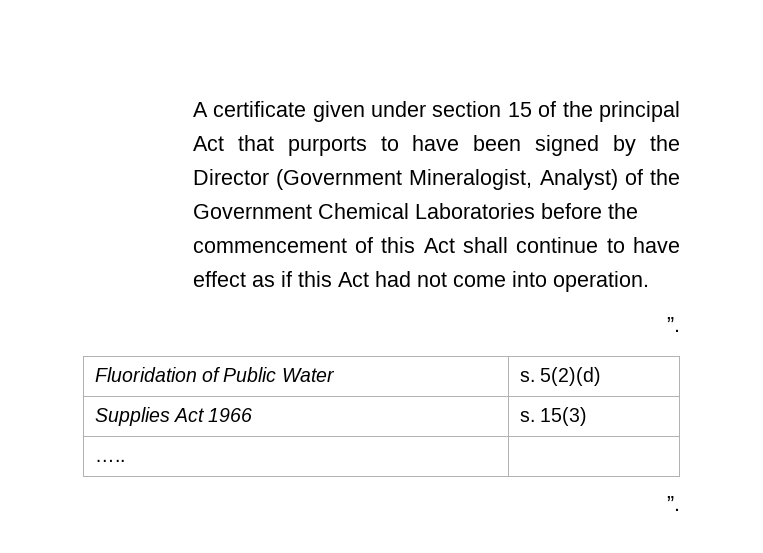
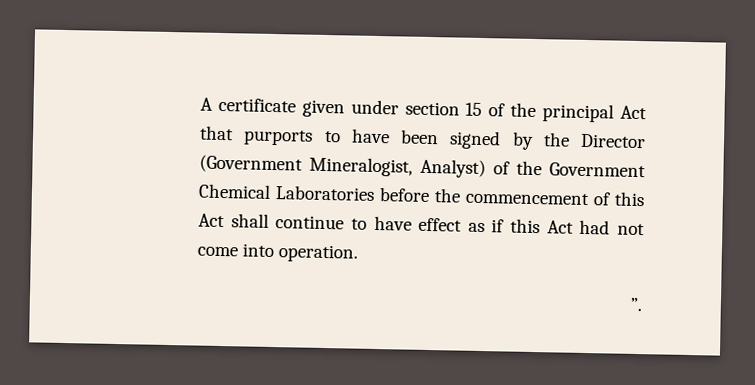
[94,367,335,382] [519,367,601,386] [94,407,253,426] [519,407,587,426] [94,459,125,462] [667,496,680,511] // Fluoridation of Public Water | s. 5(2)(d) // Supplies Act 1966 | s. 15(3) // ….. | // ”. -> (643, 304) none

